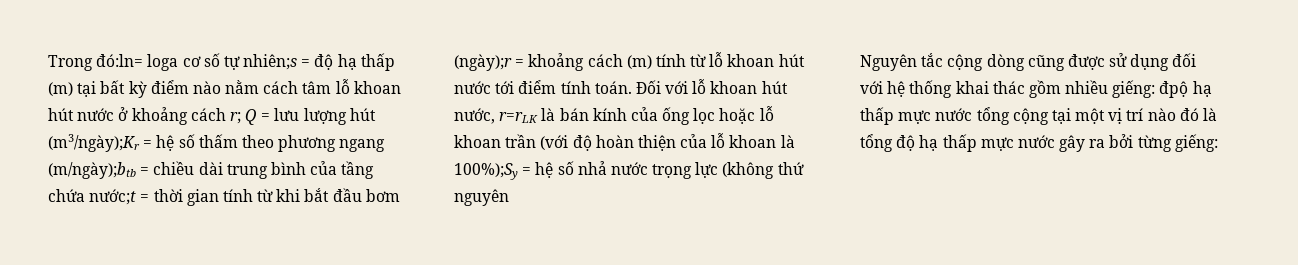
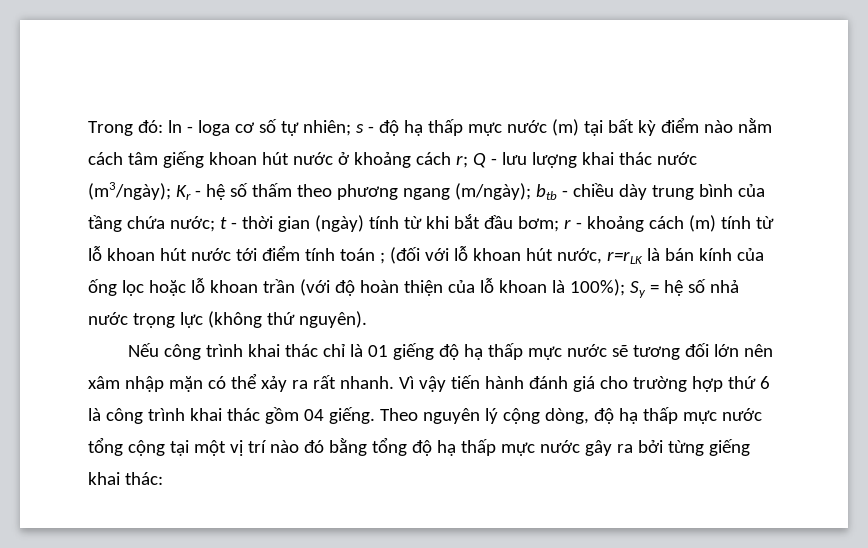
[96,54,144,67] đó:ln= -> [137,120,193,133] đó: ln -
[243,53,395,71] nhiên;s = độ hạ thấp -> [302,119,547,136] nhiên; s - độ hạ thấp mực nước
[335,79,350,94] lỗ -> [162,151,204,168] giếng
[261,113,271,121] = -> [490,158,497,165] -
[349,108,376,121] [48,134,153,152] hút (m3/ngày);Kr = -> [581,152,697,165] [88,182,201,200] khai thác nước (m3/ngày); Kr -
[48,161,223,179] (m/ngày);btb = chiều dài -> [454,183,647,200] (m/ngày); btb - chiều dày
[89,189,150,205] nước;t = -> [169,216,237,232] nước; t -
(219, 197) none -> [314,215,364,232] (ngày)
[365,189,400,202] [454,54,525,71] bơm (ngày);r = -> [517,216,582,232] bơm; r -
[594,80,661,94] toán. Đối -> [339,247,420,264] toán ; (đối
[454,163,518,180] 100%);Sy -> [569,279,646,298] 100%); Sy
[454,189,509,206] [860,53,1197,71] [860,80,1189,98] nguyên // Nguyên tắc cộng dòng cũng được sử dụng đối với hệ thống khai thác gồm nhiều giếng: đpộ -> [298,311,367,328] [127,343,773,360] [88,373,770,392] [88,407,614,424] nguyên). // Nếu công trình khai thác chỉ là 01 giếng độ hạ thấp mực nước sẽ tương đối lớn nên xâm nhập mặn có thể xảy ra rất nhanh. Vì vậy tiến hành đánh giá cho trường hợp thứ 6 là công trình khai thác gồm 04 giếng. Theo nguyên lý cộng dòng, độ
[1203,108,1218,121] là -> [328,438,367,456] bằng
[1174,134,1218,152] giếng: -> [708,439,750,456] [88,472,163,485] giếng khai thác:

